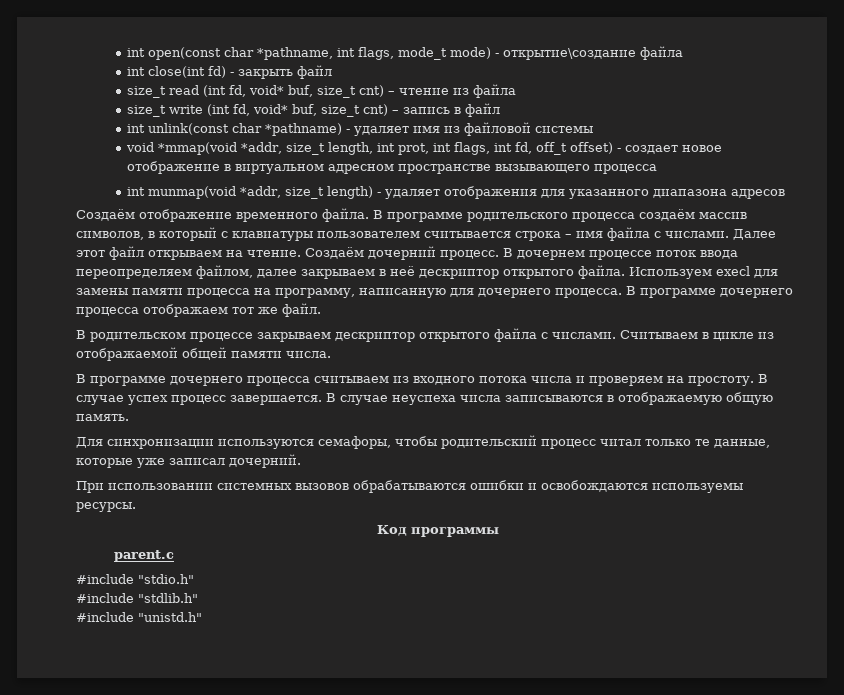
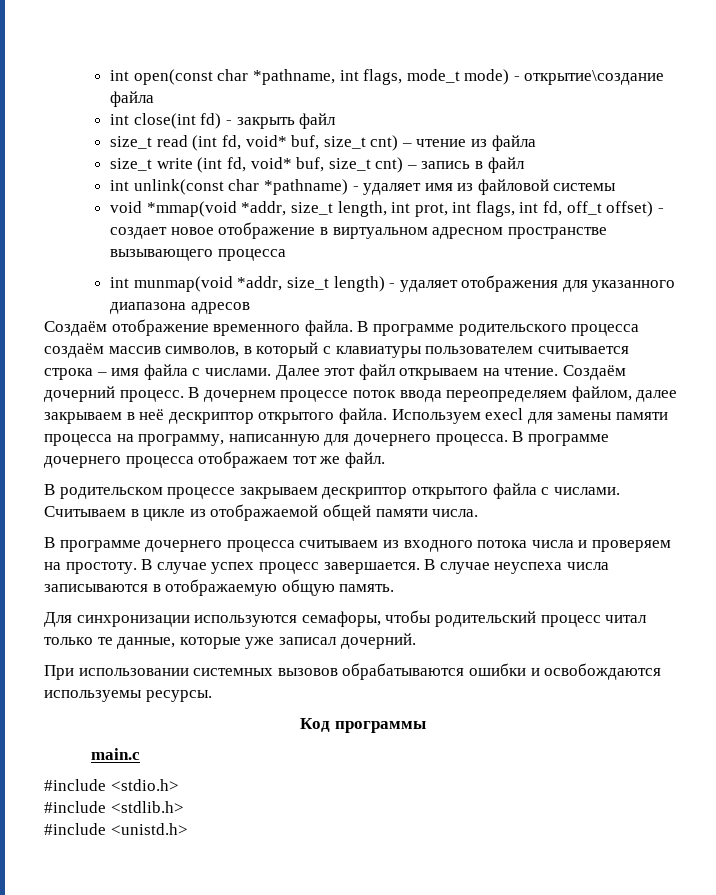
[113,550,174,562] [76,574,194,584] [76,593,198,603] [76,612,202,622] parent.c // #include "stdio.h" // #include "stdlib.h" // #include "unistd.h" -> [91,748,141,760] [44,779,179,791] [44,801,184,813] [44,823,188,835] main.c // #include <stdio.h> // #include <stdlib.h> // #include <unistd.h>

